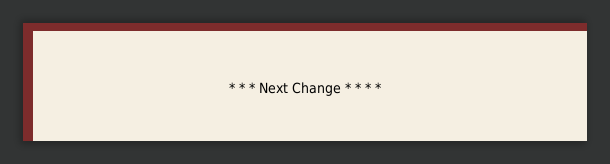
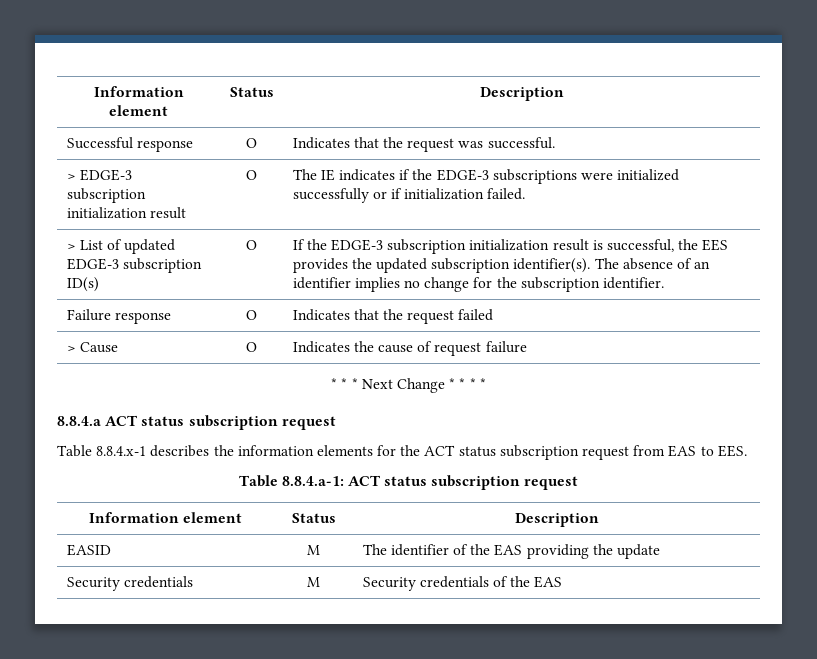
(229, 87) none -> [93,86,184,97] [109,105,168,116] [229,87,274,97] [479,87,564,101] [66,137,193,152] [246,138,257,148] [292,137,555,152] [66,169,132,181] [66,188,146,203] [66,207,186,219] [246,170,257,180] [292,169,680,184] [292,188,526,203] [66,239,176,254] [66,258,202,273] [66,277,99,292] [246,240,257,250] [292,239,729,254] [292,258,711,273] [292,277,664,292] [66,309,171,324] [246,310,257,320] [292,309,494,324] [66,342,118,353] [246,342,257,352] [292,341,527,356] Information element | Status | Description // Successful response | O | Indicates that the request was successful. // > EDGE-3 subscription initialization result | O | The IE indicates if the EDGE-3 subscriptions were initialized successfully or if initialization failed. // > List of updated EDGE-3 subscription ID(s) | O | If the EDGE-3 subscription initialization result is successful, the EES provides the updated subscription identifier(s). The absence of an identifier implies no change for the subscription identifier. // Failure response | O | Indicates that the request failed // > Cause | O | Indicates the cause of request failure //
(381, 87) none -> [57,415,336,430] [57,445,747,460] [238,475,579,490] [88,512,243,523] [291,513,336,523] [514,513,599,527] [66,544,111,556] [307,545,320,555] [362,544,660,559] [66,576,193,591] [307,577,320,587] [362,576,563,591] // 8.8.4.a ACT status subscription request // Table 8.8.4.x-1 describes the information elements for the ACT status subscription request from EAS to EES. // Table 8.8.4.a-1: ACT status subscription request // Information element | Status | Description // EASID | M | The identifier of the EAS providing the update // Security credentials | M | Security credentials of the EAS

